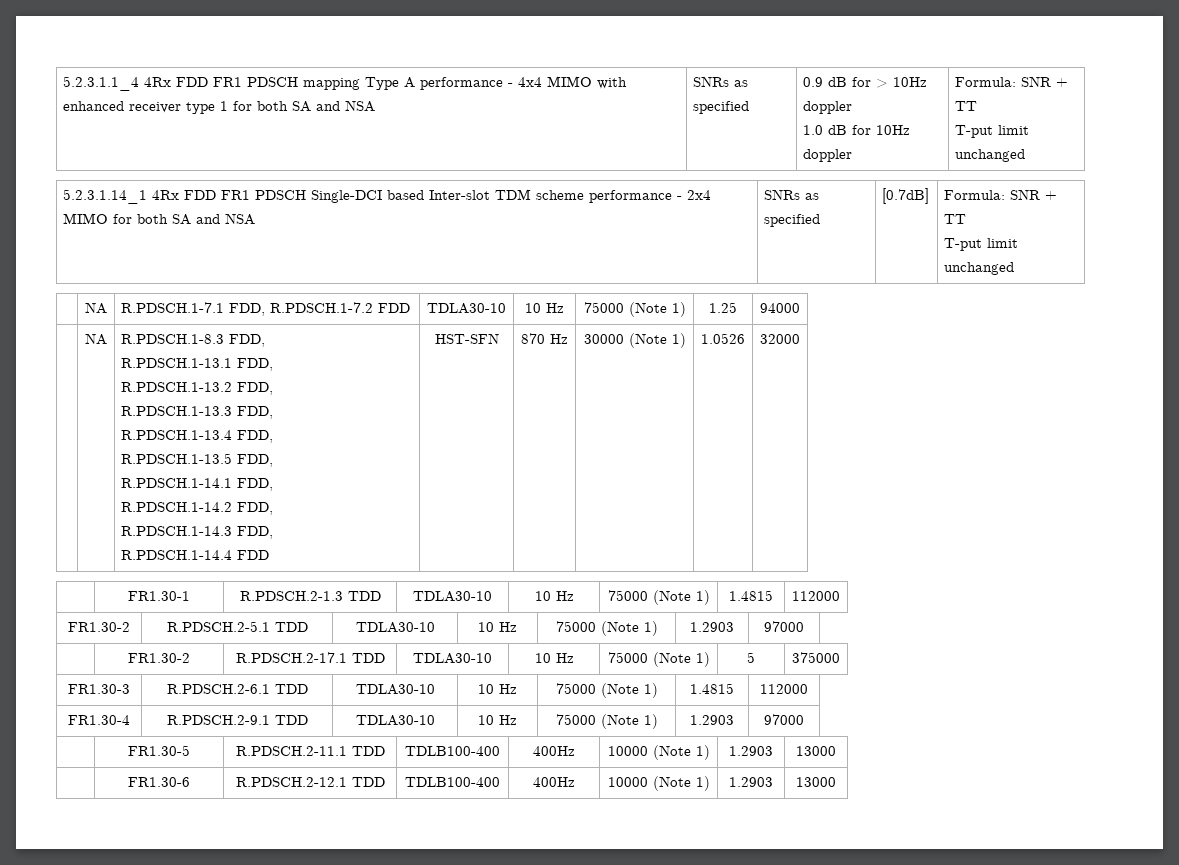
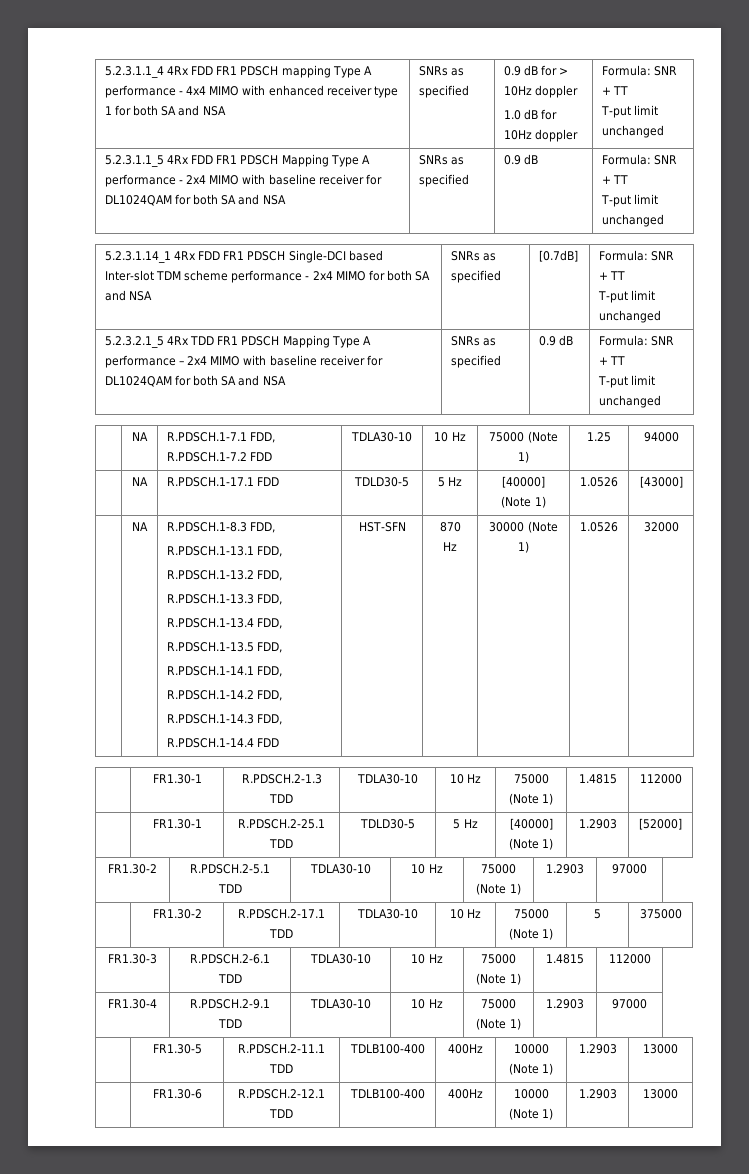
(1026, 155) none -> [105,154,370,167] [105,174,382,187] [105,194,286,206] [419,155,465,165] [419,174,470,187] [504,154,539,165] [602,154,678,165] [602,175,629,184] [601,194,659,207] [602,214,665,227] // 5.2.3.1.1_5 4Rx FDD FR1 PDSCH Mapping Type A performance - 2x4 MIMO with baseline receiver for DL1024QAM for both SA and NSA | SNRs as specified | 0.9 dB | Formula: SNR + TT // T-put limit unchanged
(1015, 268) none -> [105,335,371,348] [105,355,383,368] [105,375,286,387] [451,336,497,346] [451,355,502,368] [539,335,574,346] [599,335,675,346] [599,356,626,365] [598,375,656,388] [599,395,662,408] // 5.2.3.2.1_5 4Rx TDD FR1 PDSCH Mapping Type A performance – 2x4 MIMO with baseline receiver for DL1024QAM for both SA and NSA | SNRs as specified | 0.9 dB | Formula: SNR + TT // T-put limit unchanged
(800, 308) none -> [132,477,148,486] [167,477,280,487] [354,477,409,487] [437,477,463,487] [502,476,545,488] [501,496,546,508] [580,477,618,487] [639,476,683,488] // | NA | R.PDSCH.1-17.1 FDD | TDLD30-5 | 5 Hz | [40000] (Note 1) | 1.0526 | [43000]
(840, 596) none -> [152,819,202,829] [238,819,325,829] [269,839,293,848] [359,819,415,829] [453,819,478,829] [509,818,553,830] [508,838,554,850] [578,819,617,829] [639,818,682,830] // | FR1.30-1 | R.PDSCH.2-25.1 TDD | TDLD30-5 | 5 Hz | [40000] (Note 1) | 1.2903 | [52000]

